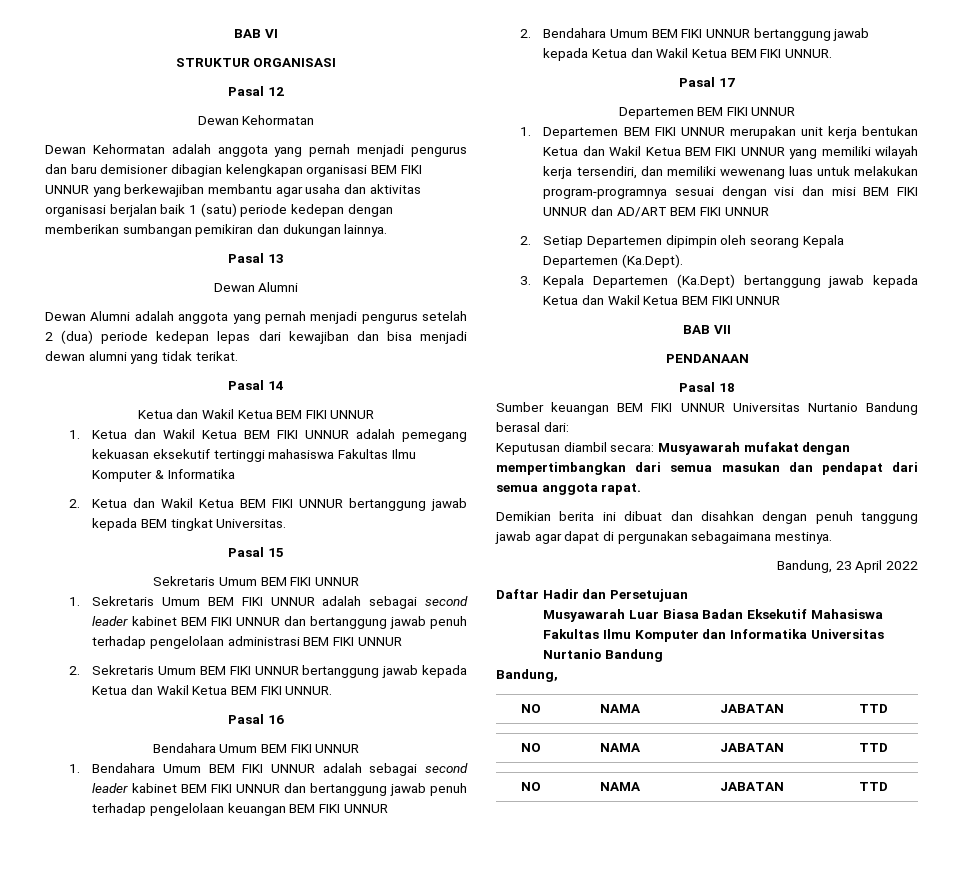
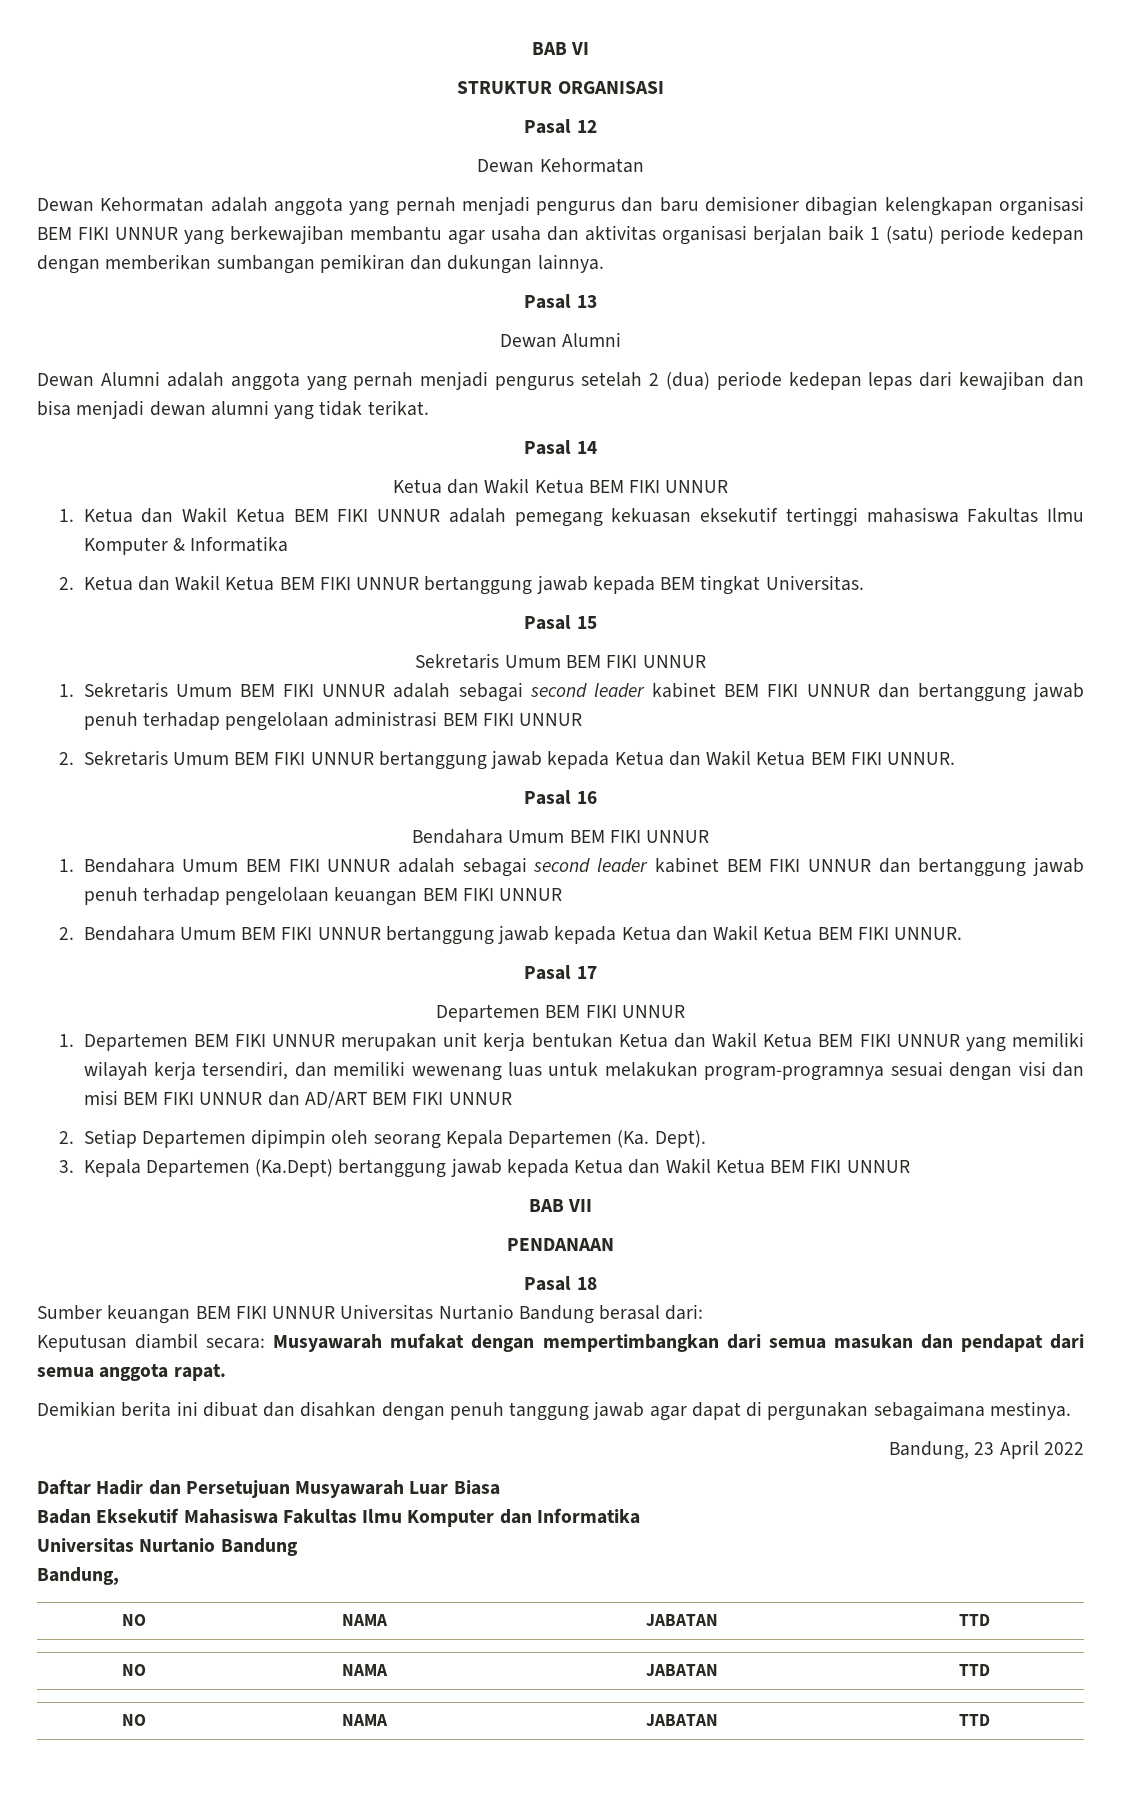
[622,254,684,268] (Ka.Dept). -> [617,1130,706,1148] (Ka. Dept).
(688, 595) // -> (290, 1489) none
(699, 614) none -> (500, 1487) //
(808, 634) none -> (640, 1516) //

